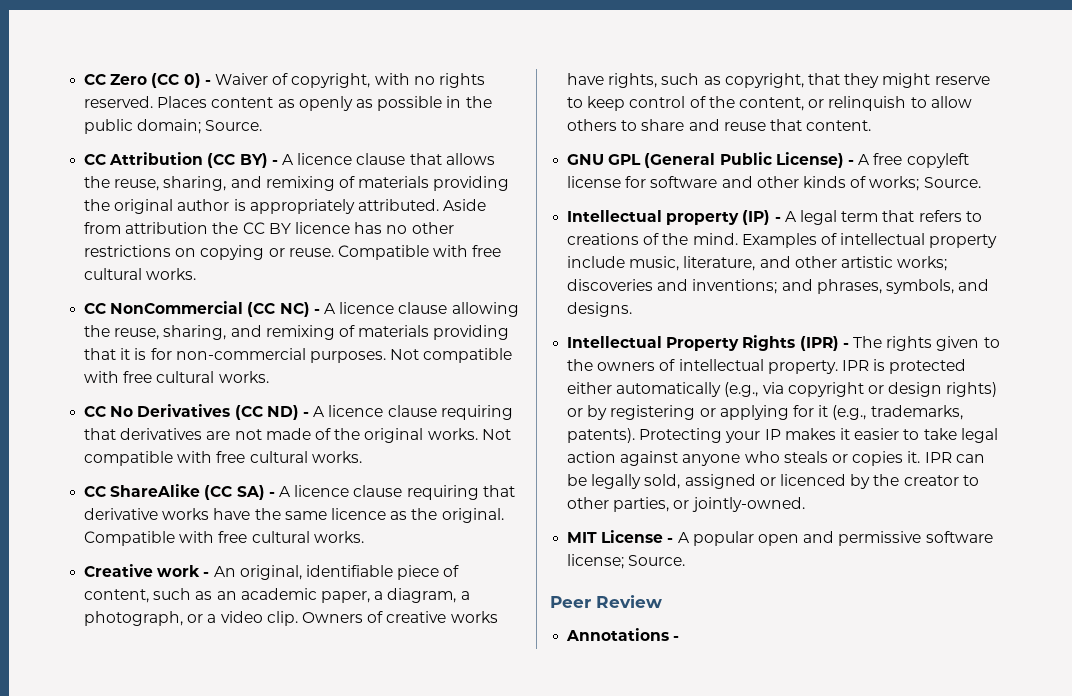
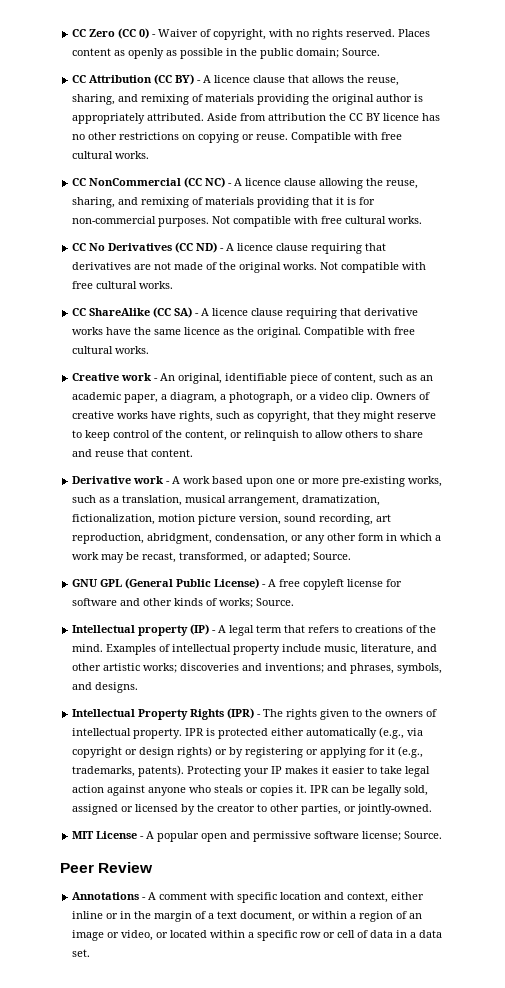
(872, 125) none -> [72,476,443,487] [72,495,381,506] [72,514,392,525] [72,533,442,544] [72,552,352,563] // Derivative work - A work based upon one or more pre-existing works, such as a translation, musical arrangement, dramatization, fictionalization, motion picture version, sound recording, art reproduction, abridgment, condensation, or any other form in which a work may be recast, transformed, or adapted; Source.
[779,474,846,486] licenced -> [135,804,179,812] licensed
(680, 638) none -> [148,892,425,903] [72,911,423,922] [72,930,443,941] [72,949,91,957] A comment with specific location and context, either inline or in the margin of a text document, or within a region of an image or video, or located within a specific row or cell of data in a data set.

